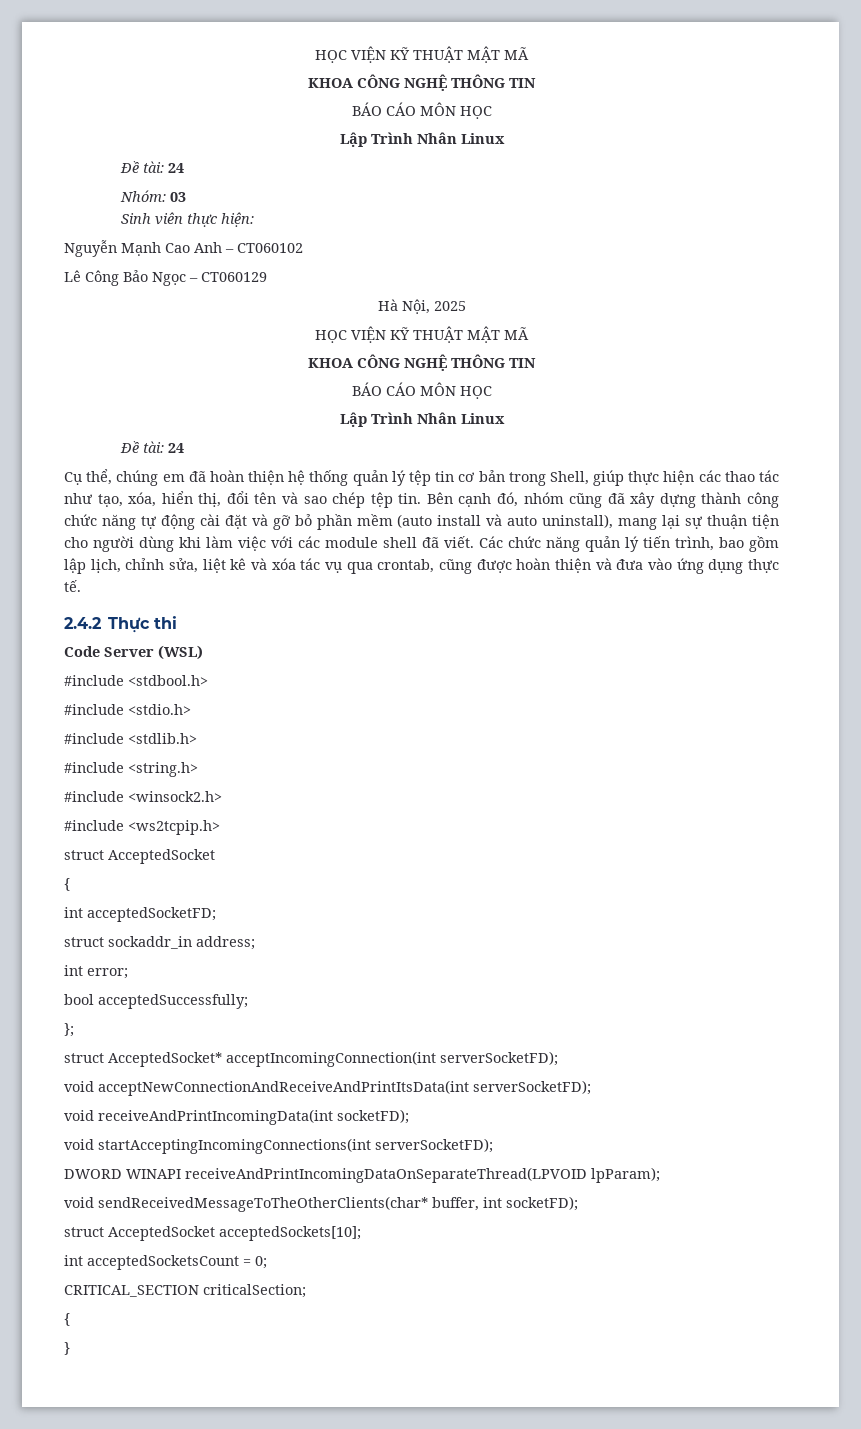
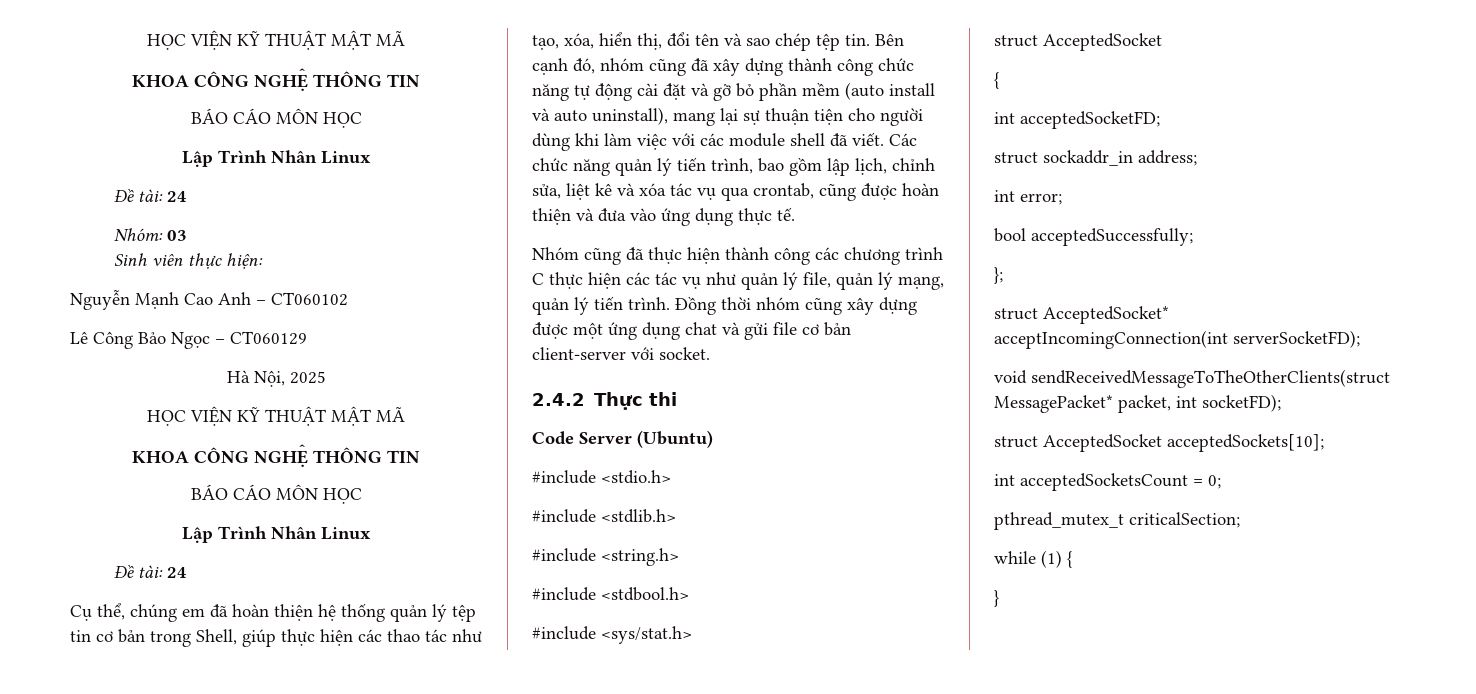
(81, 586) none -> [532,247,943,265] [532,272,944,290] [532,296,917,315] [532,322,851,340] [532,347,710,360] // Nhóm cũng đã thực hiện thành công các chương trình C thực hiện các tác vụ như quản lý file, quản lý mạng, quản lý tiến trình. Đồng thời nhóm cũng xây dựng được một ứng dụng chat và gửi file cơ bản client-server với socket.
[158,645,203,660] [64,675,208,686] (WSL) // #include <stdbool.h> -> [637,430,713,448] (Ubuntu)
[128,791,222,802] [64,820,220,835] <winsock2.h> // #include <ws2tcpip.h> -> [601,587,689,601] [532,626,692,644] <stdbool.h> // #include <sys/stat.h>
[98,1080,591,1096] [64,1109,409,1125] [64,1138,493,1154] [64,1167,660,1183] [64,1196,479,1212] acceptNewConnectionAndReceiveAndPrintItsData(int serverSocketFD); // void receiveAndPrintIncomingData(int socketFD); // void startAcceptingIncomingConnections(int serverSocketFD); // DWORD WINAPI receiveAndPrintIncomingDataOnSeparateThread(LPVOID lpParam); // void sendReceivedMessageToTheOtherClients(char* buffer, -> [1031,369,1390,388] [994,395,1171,413] sendReceivedMessageToTheOtherClients(struct MessagePacket* packet,
[64,1285,199,1297] CRITICAL_SECTION -> [994,512,1124,530] pthread_mutex_t
(306, 1291) none -> [994,550,1062,568] while (1)

